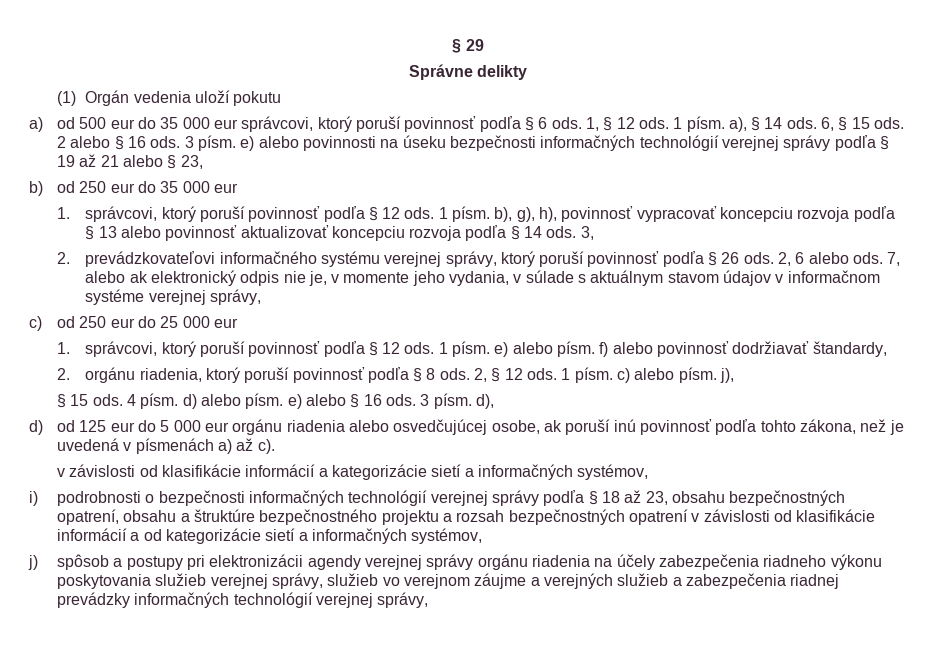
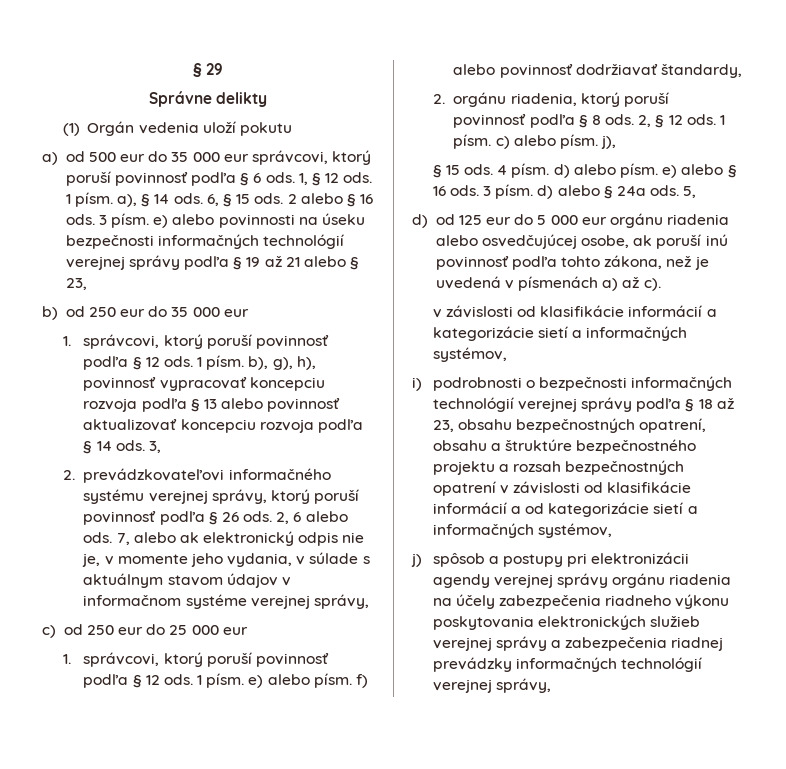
[475,394,494,409] d), -> [537,185,697,199] d) alebo § 24a ods. 5,
(152, 581) none -> [537,615,646,630] elektronických
[272,573,669,589] správy, služieb vo verejnom záujme a verejných služieb -> [495,636,547,651] správy

